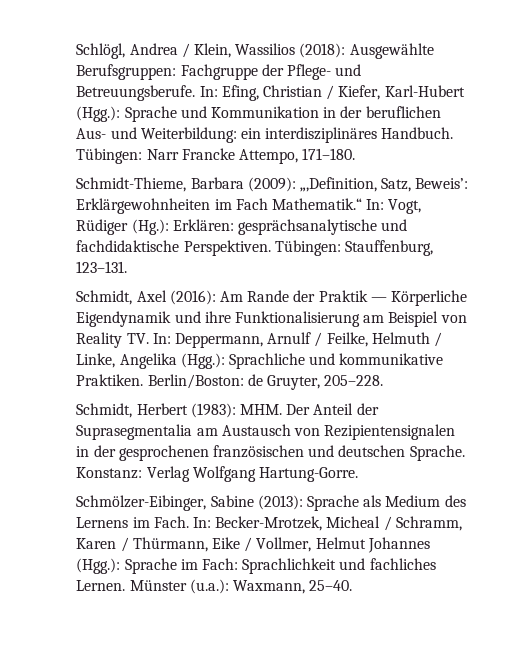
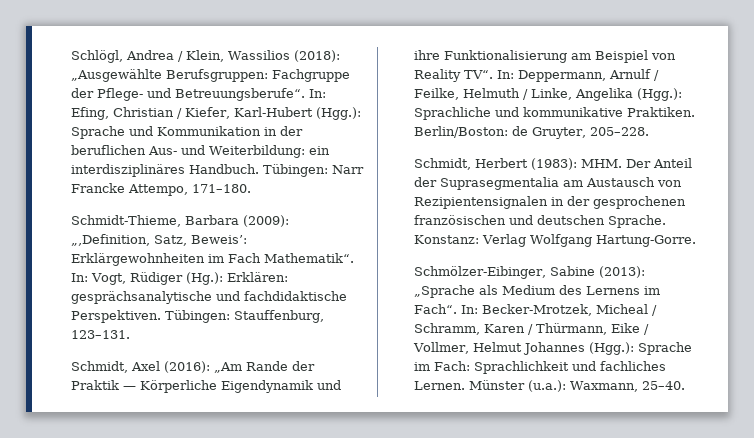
[349,43,434,59] Ausgewählte -> [71,69,163,82] „Ausgewählte
[76,85,196,101] Betreuungsberufe. -> [175,88,306,101] Betreuungsberufe“.
[271,198,362,210] Mathematik.“ -> [264,253,355,263] Mathematik“.
[219,291,243,302] Am -> [214,362,243,373] „Am
[126,333,149,344] TV. -> [464,70,494,79] TV“.
[306,495,359,511] Sprache -> [414,285,476,298] „Sprache
[153,516,189,528] Fach. -> [414,304,458,314] Fach“.

